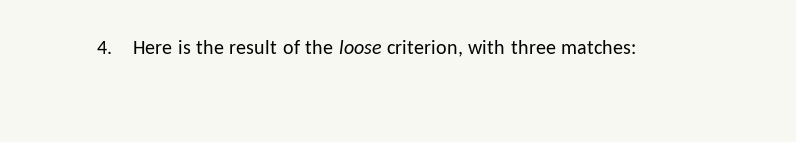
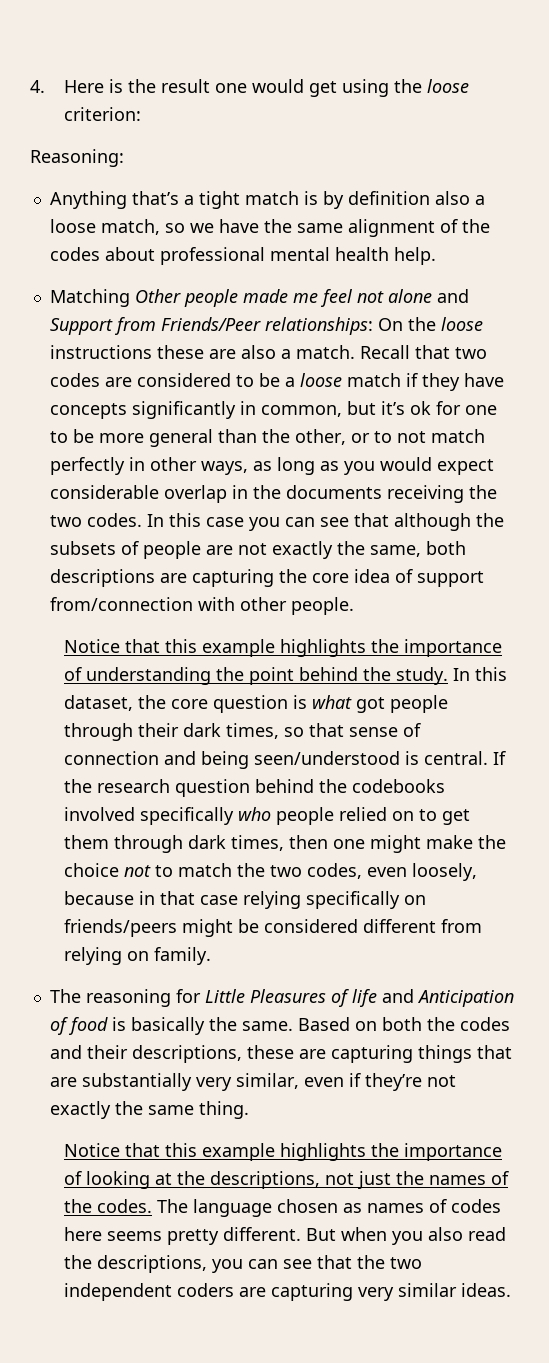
[282,40,637,57] of the loose criterion, with three matches: -> [215,79,470,97] [64,107,142,121] [30,149,124,167] [49,191,485,209] [49,219,490,237] [49,247,436,265] [49,289,469,307] [49,317,483,335] [49,345,487,359] [49,373,504,391] [49,401,497,419] [49,429,485,447] [49,457,494,475] [49,485,497,503] [49,513,504,531] [49,541,466,559] [49,569,484,587] [49,597,354,615] [64,639,503,657] [64,667,508,685] [64,695,449,713] [64,723,422,741] [64,751,507,769] [64,779,446,797] [64,807,471,825] [64,835,507,853] [64,863,478,881] [64,891,427,909] [64,919,483,937] [64,947,212,965] [49,989,514,1007] [49,1017,510,1035] [49,1045,512,1063] [49,1073,456,1091] [49,1101,249,1119] [64,1143,503,1161] [64,1171,510,1189] [64,1199,502,1217] [64,1227,507,1245] [64,1255,423,1273] [64,1283,512,1301] one would get using the loose criterion: // Reasoning: // Anything that’s a tight match is by definition also a loose match, so we have the same alignment of the codes about professional mental health help. // Matching Other people made me feel not alone and Support from Friends/Peer relationships: On the loose instructions these are also a match. Recall that two codes are considered to be a loose match if they have concepts significantly in common, but it’s ok for one to be more general than the other, or to not match perfectly in other ways, as long as you would expect considerable overlap in the documents receiving the two codes. In this case you can see that although the subsets of people are not exactly the same, both descriptions are capturing the core idea of support from/connection with other people. // Notice that this example highlights the importance of understanding the point behind the study. In this dataset, the core question is what got people through their dark times, so that sense of connection and being seen/understood is central. If the research question behind the codebooks involved specifically who people relied on to get them through dark times, then one might make the choice not to match the two codes, even loosely, because in that case relying specifically on friends/peers might be considered different from relying on family. // The reasoning for Little Pleasures of life and Anticipation of food is basically the same. Based on both the codes and their descriptions, these are capturing things that are substantially very similar, even if they’re not exactly the same thing. // Notice that this example highlights the importance of looking at the descriptions, not just the names of the codes. The language chosen as names of codes here seems pretty different. But when you also read the descriptions, you can see that the two independent coders are capturing very similar ideas.

